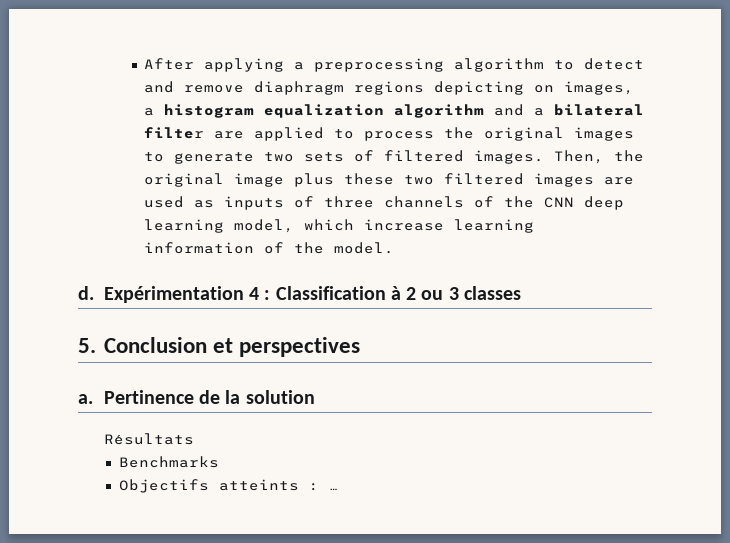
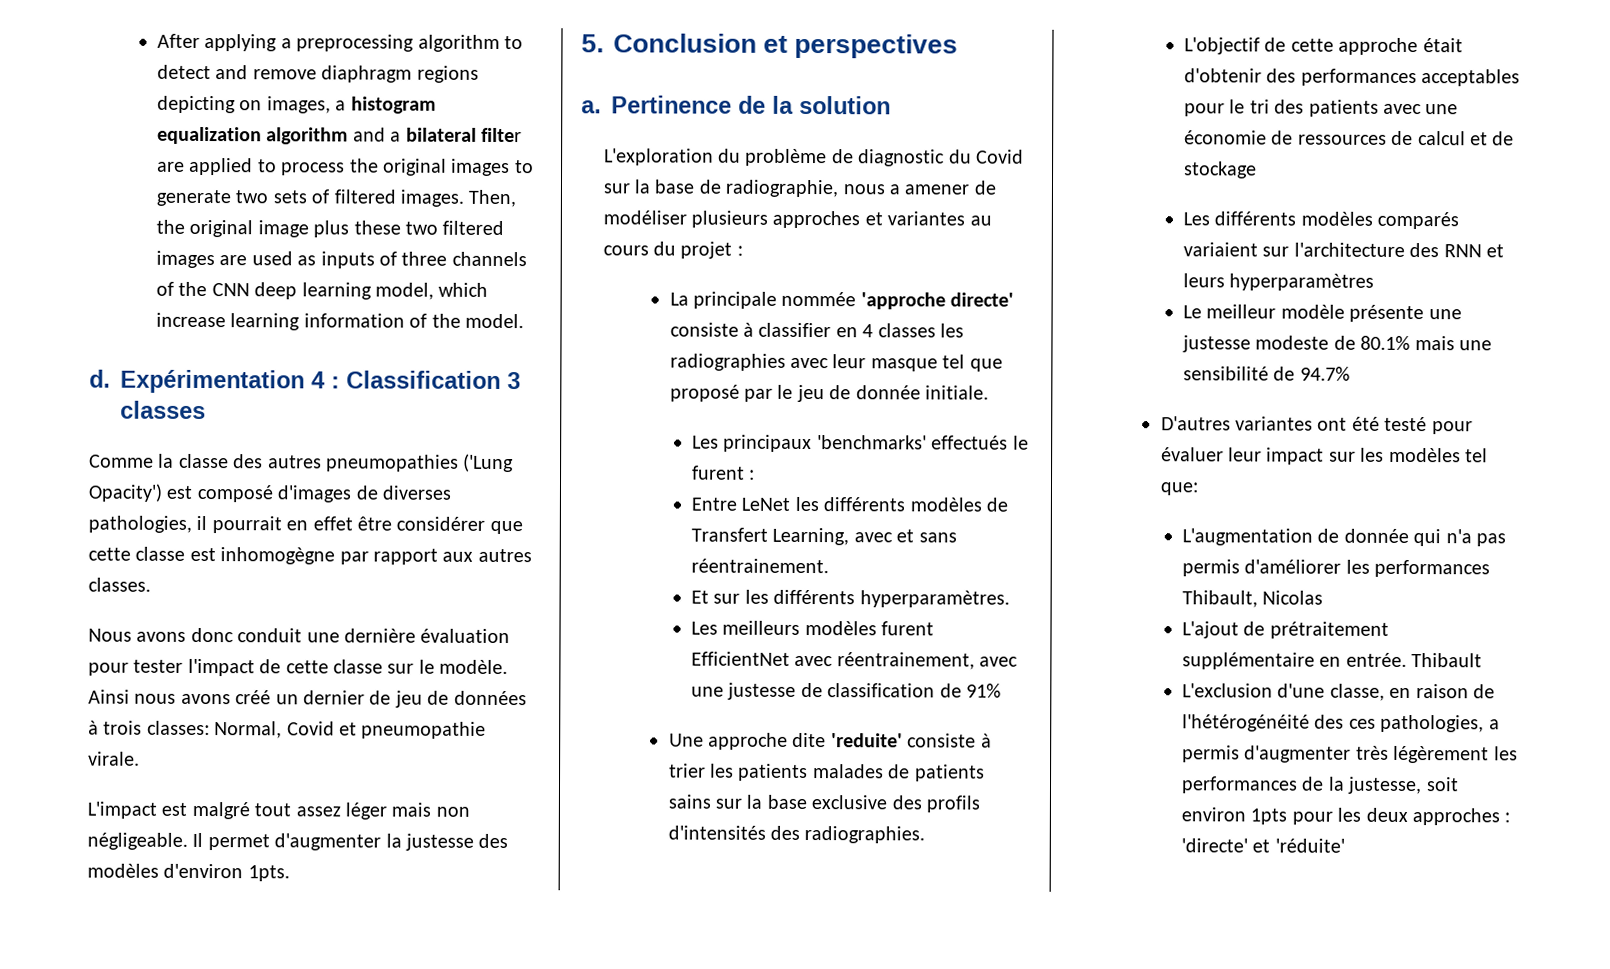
[390,286,444,300] à 2 ou -> (501, 379) none
(521, 293) none -> [89,453,515,473] [88,483,451,503] [88,515,523,535] [88,546,532,565] [88,577,151,592] [88,627,511,644] [88,658,509,677] [88,689,527,708] [88,720,487,739] [88,751,140,766] [87,801,470,820] [87,832,509,851] [87,863,290,882] // Comme la classe des autres pneumopathies ('Lung Opacity') est composé d'images de diverses pathologies, il pourrait en effet être considérer que cette classe est inhomogègne par rapport aux autres classes. // Nous avons donc conduit une dernière évaluation pour tester l'impact de cette classe sur le modèle. Ainsi nous avons créé un dernier de jeu de données à trois classes: Normal, Covid et pneumopathie virale. // L'impact est malgré tout assez léger mais non négligeable. Il permet d'augmenter la justesse des modèles d'environ 1pts.
[103,433,194,445] [118,456,219,468] [118,479,339,493] Résultats // Benchmarks // Objectifs atteints : … -> [603,148,1024,167] [602,179,997,198] [602,210,992,229] [602,241,743,259] [669,291,1015,310] [669,322,964,338] [669,353,1003,372] [669,384,989,403] [691,434,1029,453] [691,465,756,480] [690,496,1008,512] [690,527,957,546] [690,558,829,574] [690,589,1010,608] [690,620,935,636] [690,651,1019,670] [690,682,1001,700] [668,732,992,750] [668,763,985,782] [667,794,980,813] [667,825,926,844] [1183,37,1463,56] [1183,68,1521,87] [1183,99,1459,117] [1183,130,1515,146] [1183,161,1257,179] [1182,211,1460,230] [1182,242,1504,258] [1182,273,1375,291] [1182,304,1462,323] [1181,335,1492,353] [1182,366,1350,381] [1160,416,1473,435] [1160,447,1488,465] [1159,482,1199,496] [1181,528,1506,547] [1181,559,1491,578] [1181,590,1324,608] [1181,621,1389,639] [1181,652,1483,670] [1181,683,1495,701] [1181,714,1500,733] [1181,745,1518,764] [1180,776,1459,795] [1180,807,1511,826] [1180,838,1345,853] L'exploration du problème de diagnostic du Covid sur la base de radiographie, nous a amener de modéliser plusieurs approches et variantes au cours du projet : // La principale nommée 'approche directe' consiste à classifier en 4 classes les radiographies avec leur masque tel que proposé par le jeu de donnée initiale. // Les principaux 'benchmarks' effectués le furent : // Entre LeNet les différents modèles de Transfert Learning, avec et sans réentrainement. // Et sur les différents hyperparamètres. // Les meilleurs modèles furent EfficientNet avec réentrainement, avec une justesse de classification de 91% // Une approche dite 'reduite' consiste à trier les patients malades de patients sains sur la base exclusive des profils d'intensités des radiographies. // L'objectif de cette approche était d'obtenir des performances acceptables pour le tri des patients avec une économie de ressources de calcul et de stockage // Les différents modèles comparés variaient sur l'architecture des RNN et leurs hyperparamètres // Le meilleur modèle présente une justesse modeste de 80.1% mais une sensibilité de 94.7% // D'autres variantes ont été testé pour évaluer leur impact sur les modèles tel que: // L'augmentation de donnée qui n'a pas permis d'améliorer les performances Thibault, Nicolas // L'ajout de prétraitement supplémentaire en entrée. Thibault // L'exclusion d'une classe, en raison de l'hétérogénéité des ces pathologies, a permis d'augmenter très légèrement les performances de la justesse, soit environ 1pts pour les deux approches : 'directe' et 'réduite'

